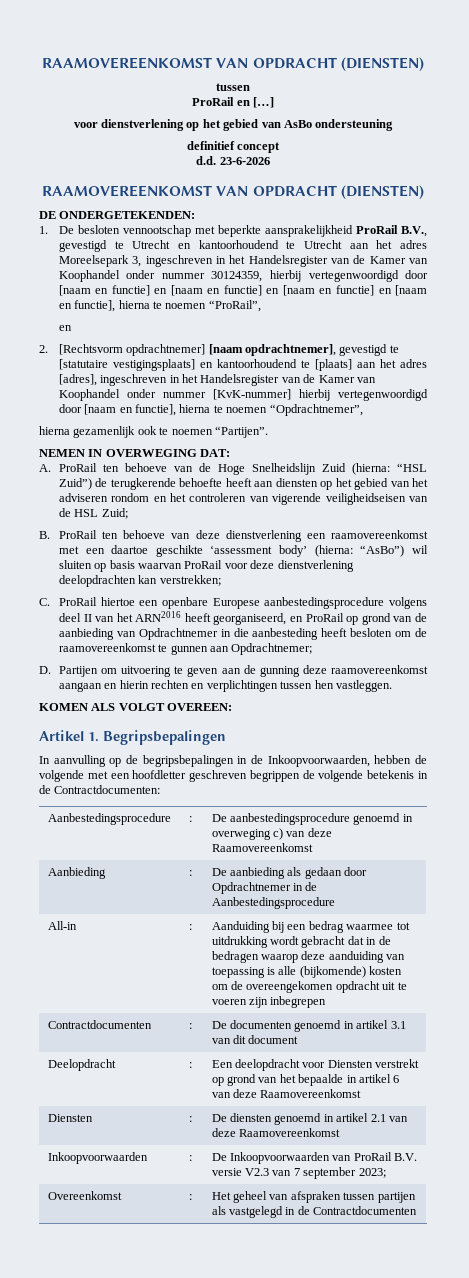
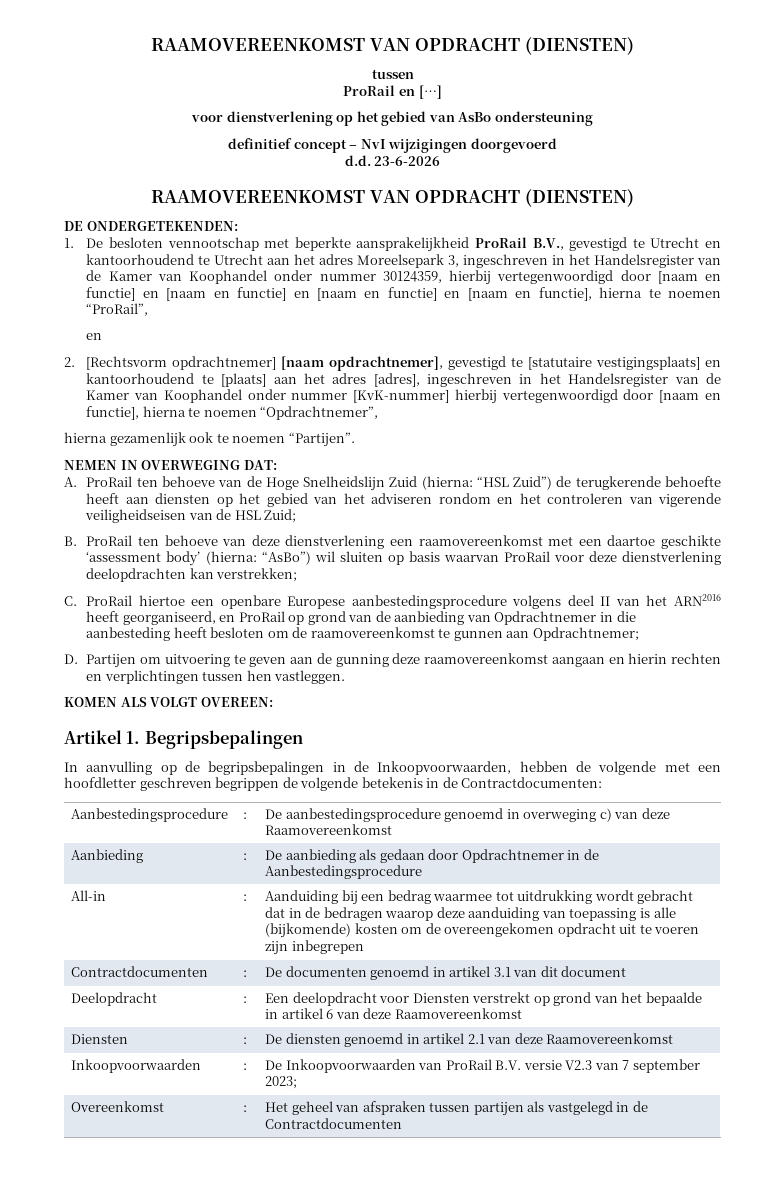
(281, 147) none -> [349,138,557,153] – NvI wijzigingen doorgevoerd

